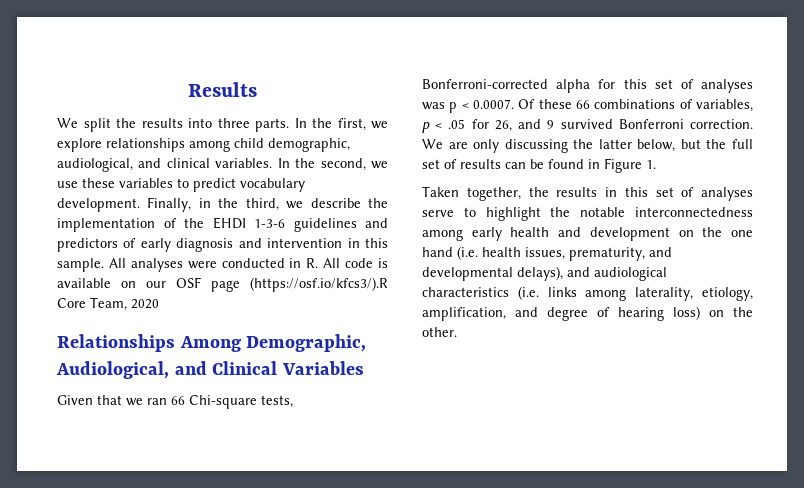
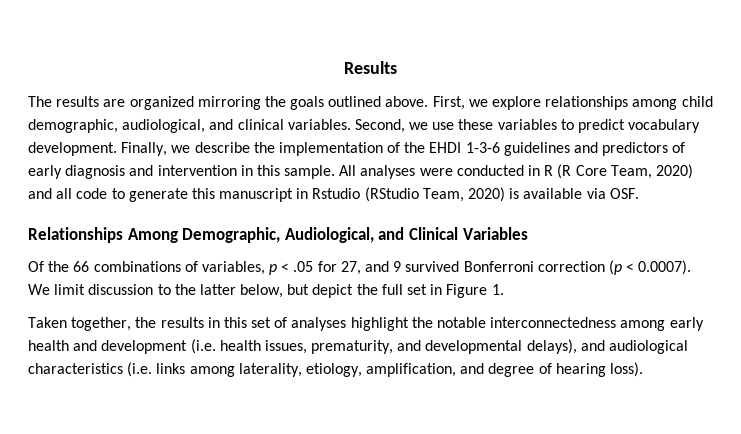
[57,118,366,132] We split the results into three parts. In the first, -> [28,96,465,110] The results are organized mirroring the goals outlined above. First,
[277,158,366,171] In the second, -> [354,119,405,133] Second,
[198,198,279,211] in the third, -> (168, 149) none
[306,258,389,268] [57,277,388,292] [57,297,159,311] R. All code is available on our OSF page (https://osf.io/kfcs3/).R Core Team, 2020 -> [544,164,693,179] [28,187,639,202] R (R Core Team, 2020) and all code to generate this manuscript in Rstudio (RStudio Team, 2020) is available via OSF.
[57,395,293,409] [422,79,753,93] [422,99,572,113] Given that we ran 66 Chi-square tests, Bonferroni-corrected alpha for this set of analyses was p < 0.0007. Of these -> [28,261,70,272] Of the
[494,120,512,132] 26, -> [340,261,361,275] 27,
[690,119,753,129] [422,139,568,153] correction. We are only discussing -> [537,260,692,275] [28,284,171,295] correction (p < 0.0007). We limit discussion to
(701, 144) none -> [312,284,354,298] depict
[444,159,584,169] of results can be found -> (428, 289) none
[422,207,476,217] serve to -> (347, 324) none
[678,227,753,237] [422,247,453,257] on the one hand -> (188, 347) none
[673,306,753,320] [422,327,457,337] loss) on the other. -> [610,362,644,377] loss).

